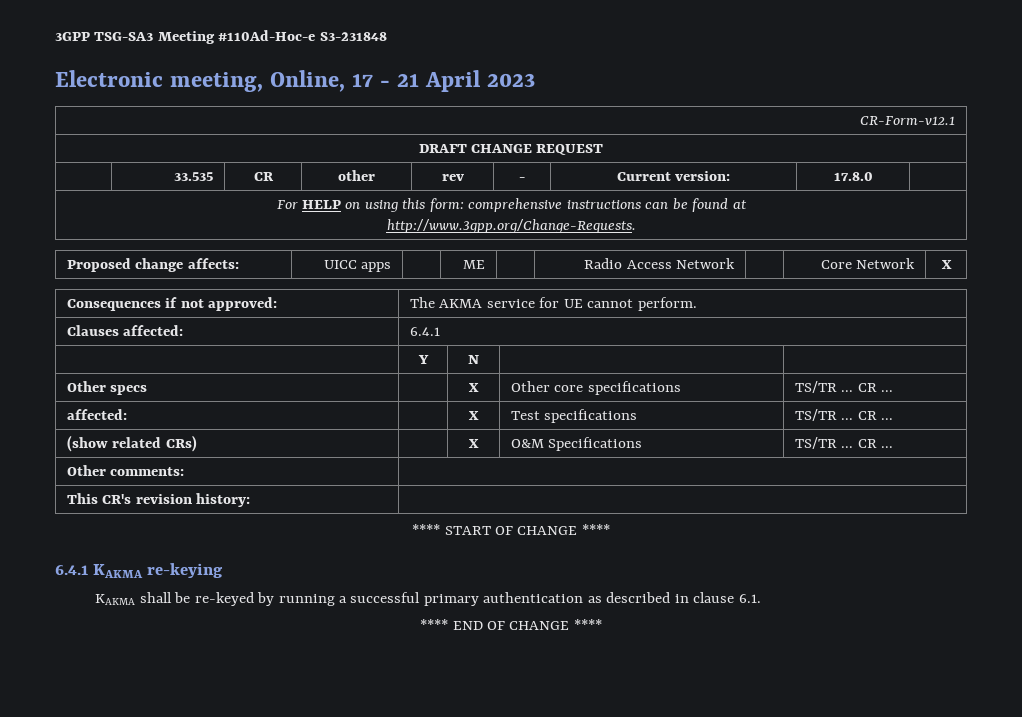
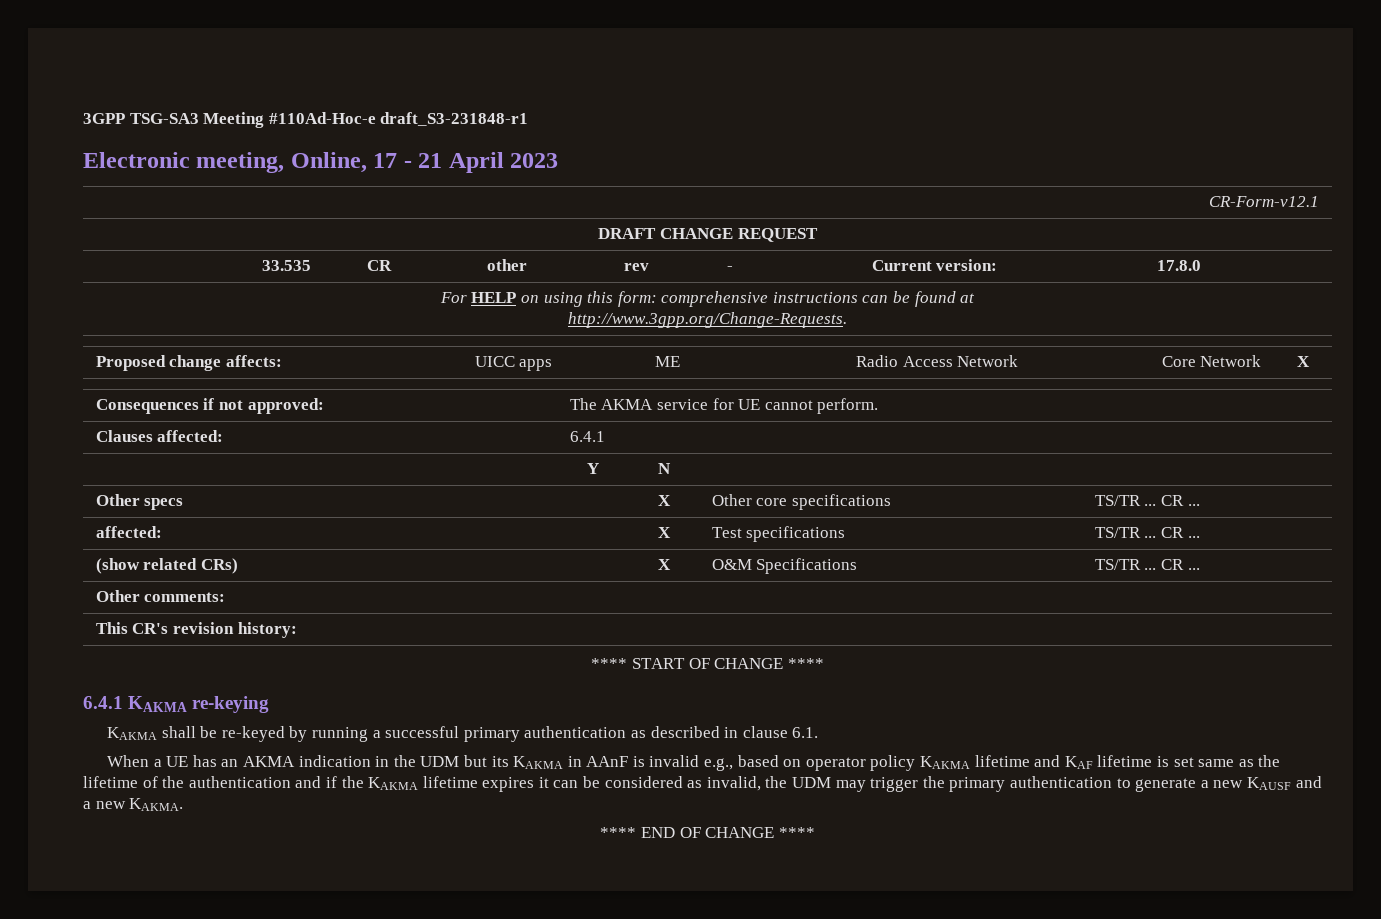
[319,32,387,41] S3-231848 -> [380,112,529,126] draft_S3-231848-r1
(761, 598) none -> [107,755,1281,771] [83,776,1322,792] [83,798,184,811] // When a UE has an AKMA indication in the UDM but its KAKMA in AAnF is invalid e.g., based on operator policy KAKMA lifetime and KAF lifetime is set same as the lifetime of the authentication and if the KAKMA lifetime expires it can be considered as invalid, the UDM may trigger the primary authentication to generate a new KAUSF and a new KAKMA.

